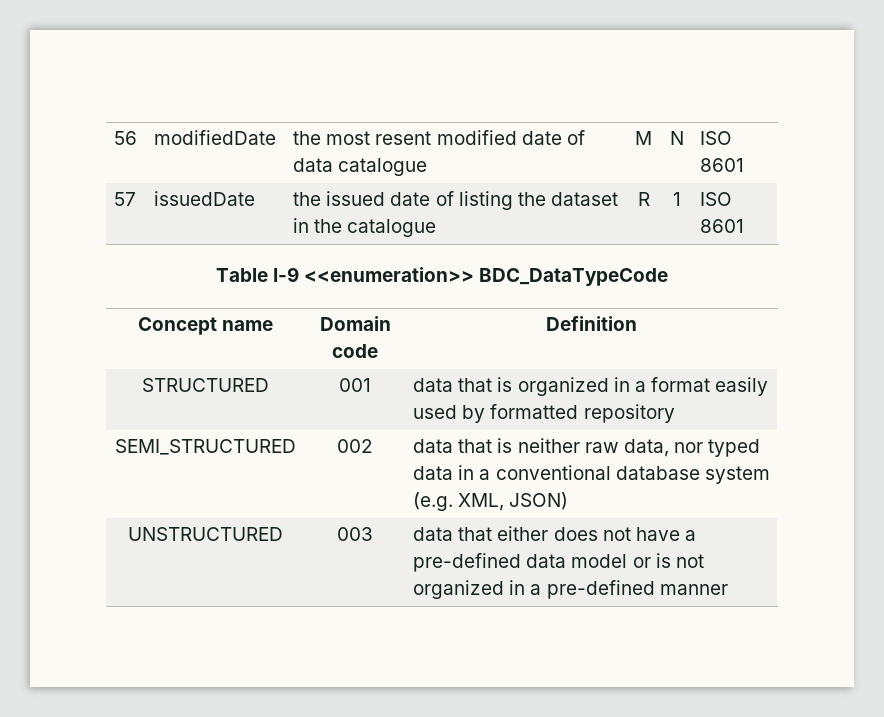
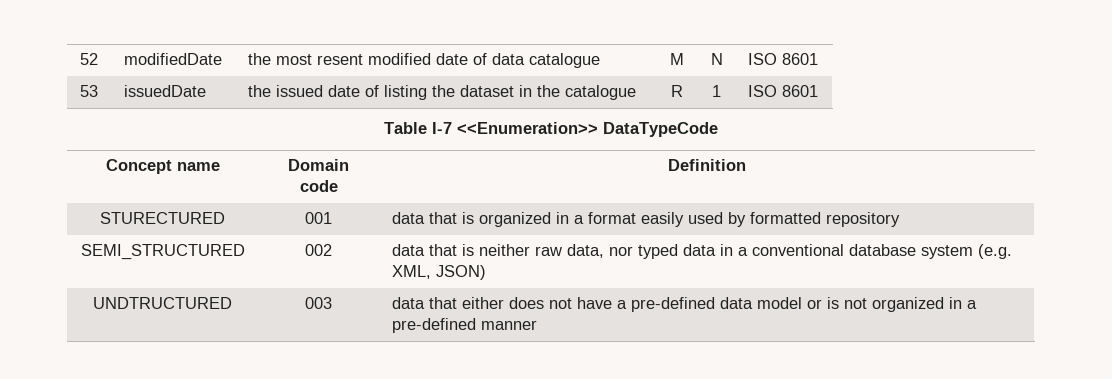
[114,131,138,145] 56 -> [79,53,98,65] 52
[114,192,137,206] 57 -> [79,85,98,97] 53
[272,267,669,286] I-9 <<enumeration>> BDC_DataTypeCode -> [432,122,718,137] I-7 <<Enumeration>> DataTypeCode
[142,378,269,392] STRUCTURED -> [100,212,225,224] STURECTURED
[128,527,283,541] UNSTRUCTURED -> [93,297,232,309] UNDTRUCTURED

